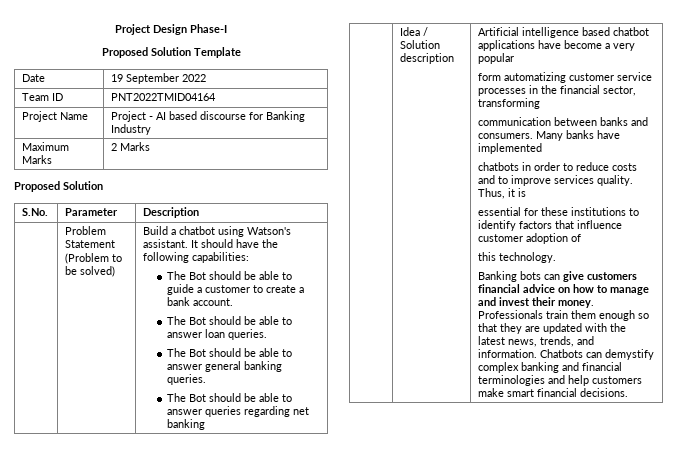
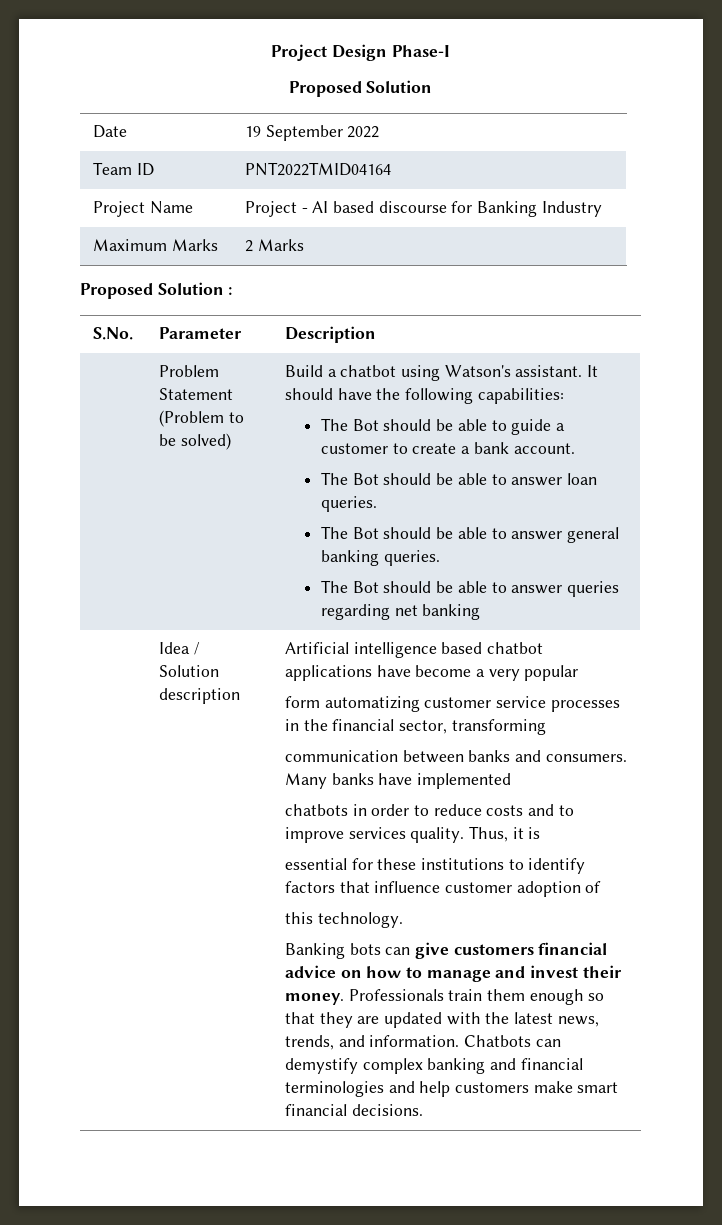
[193,47,241,58] Template -> (433, 86) none
(103, 185) none -> [228,287,233,295] :

